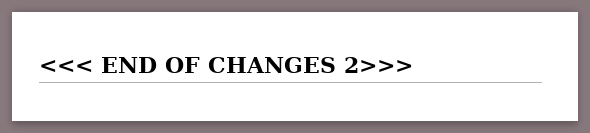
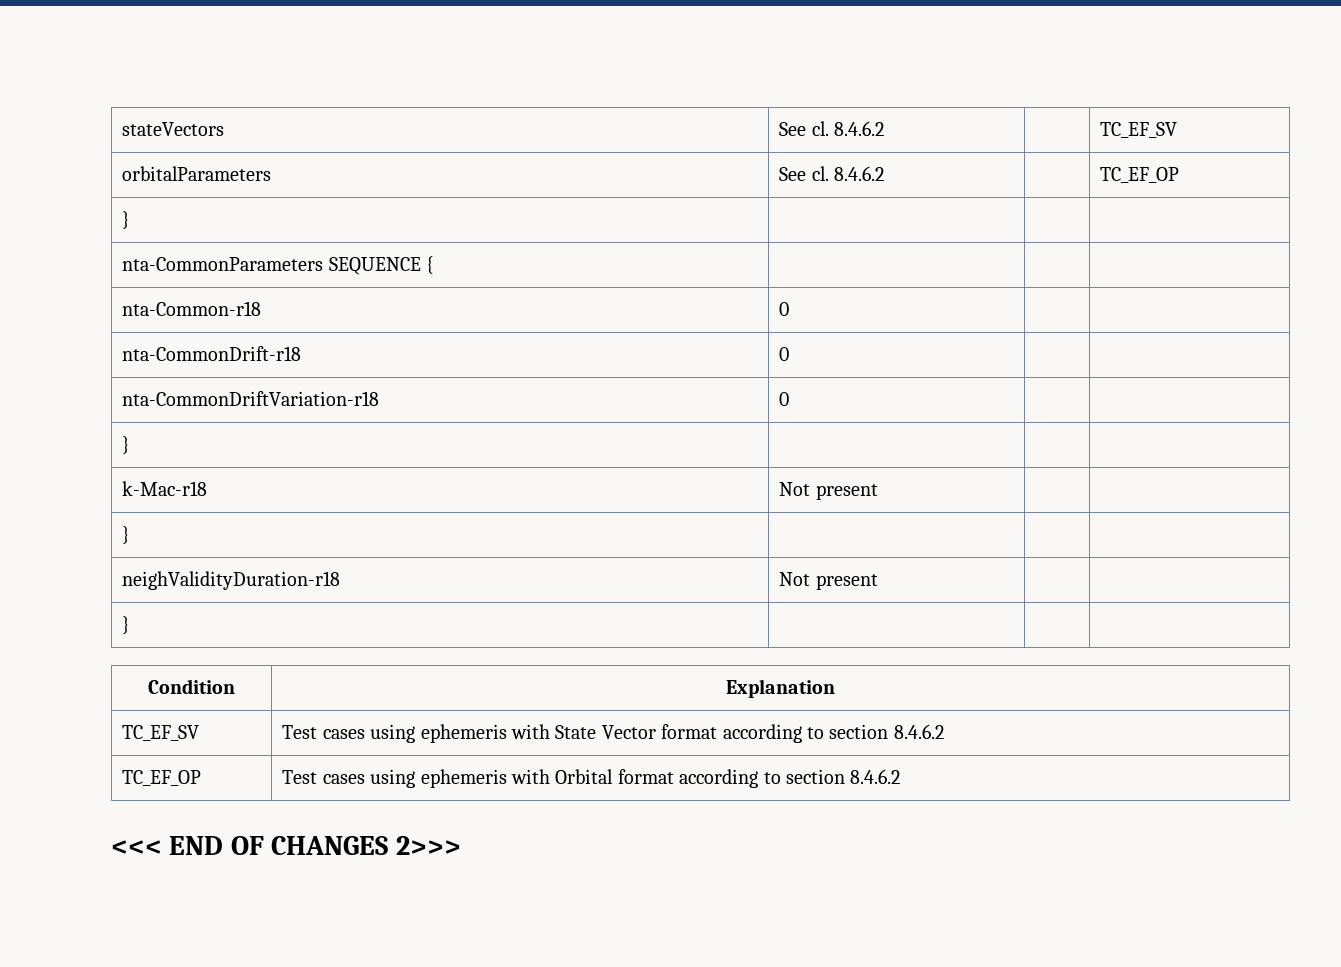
(39, 66) none -> [122,122,225,136] [779,121,885,136] [1100,122,1178,138] [122,166,272,181] [779,166,885,181] [1100,167,1180,183] [122,211,131,229] [122,256,435,275] [122,301,262,316] [779,302,790,316] [122,346,302,361] [779,347,790,361] [122,391,380,406] [779,392,790,406] [122,436,131,454] [122,481,208,496] [779,482,878,500] [122,526,131,544] [122,571,341,590] [779,572,878,590] [122,616,131,634] [148,679,235,694] [726,679,835,698] [122,725,200,741] [282,724,944,743] [122,770,202,786] [282,769,901,788] stateVectors | See cl. 8.4.6.2 | | TC_EF_SV // orbitalParameters | See cl. 8.4.6.2 | | TC_EF_OP // } | | | // nta-CommonParameters SEQUENCE { | | | // nta-Common-r18 | 0 | | // nta-CommonDrift-r18 | 0 | | // nta-CommonDriftVariation-r18 | 0 | | // } | | | // k-Mac-r18 | Not present | | // } | | | // neighValidityDuration-r18 | Not present | | // } | | | // Condition | Explanation // TC_EF_SV | Test cases using ephemeris with State Vector format according to section 8.4.6.2 // TC_EF_OP | Test cases using ephemeris with Orbital format according to section 8.4.6.2 //

